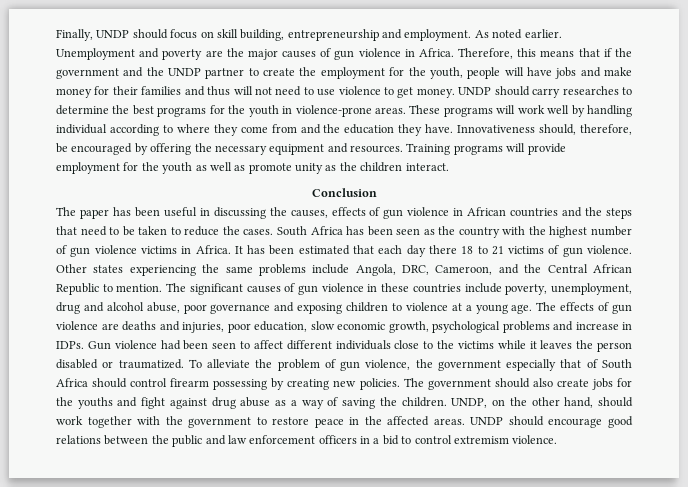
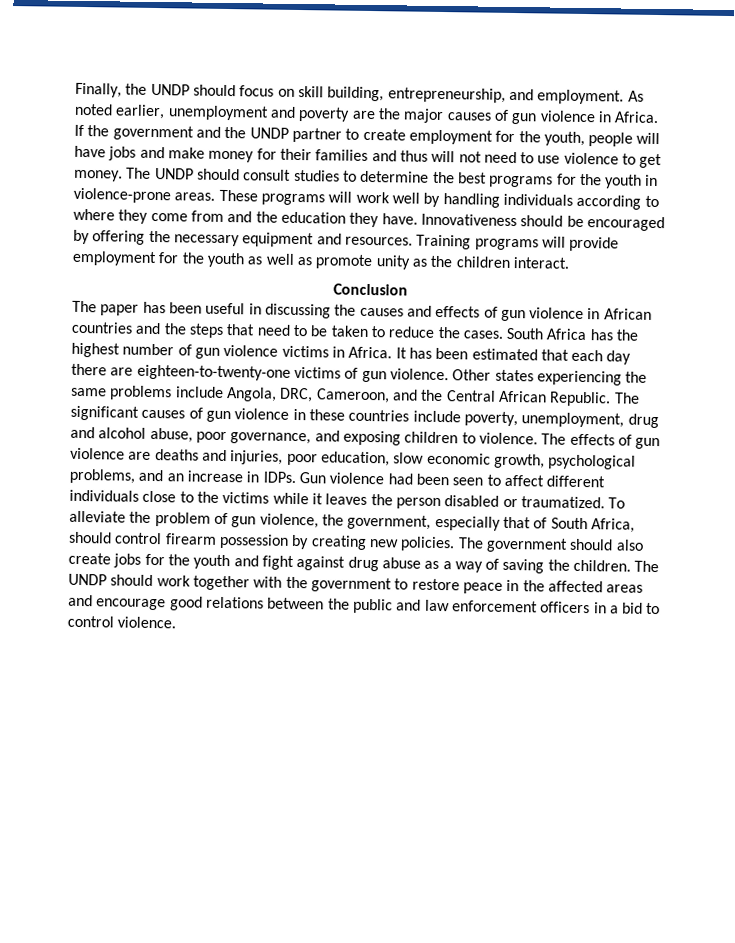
(93, 35) none -> [125,83,148,95] the
[287,29,379,41] entrepreneurship -> [387,87,506,103] entrepreneurship,
[524,29,562,38] [56,48,135,60] earlier. Unemployment -> [115,104,269,121] earlier, unemployment
[458,48,612,59] Therefore, this means that if -> [74,124,84,137] If
[299,67,317,76] the -> (406, 134) none
[458,86,619,98] UNDP should carry researches -> [126,167,340,182] The UNDP should consult studies
[56,124,107,134] individual -> [502,193,573,206] individuals
[539,124,633,135] should, therefore, -> [520,215,564,227] should
[290,210,328,218] causes, -> [359,305,432,317] causes and
[367,226,526,238] been seen as the country with -> (614, 335) none
[461,246,504,255] 18 to 21 -> [110,364,291,381] are eighteen-to-twenty-one
[56,283,163,295] Republic to mention. -> [549,391,612,407] Republic.
[210,304,271,314] governance -> [230,432,312,445] governance,
[405,302,533,314] violence at a young age. -> [478,432,538,445] violence.
[502,321,573,333] problems and -> [69,468,184,484] problems, and an
[437,360,501,371] government -> [347,514,432,530] government,
[56,378,88,387] Africa -> [590,518,635,533] Africa,
[213,379,268,390] possessing -> [218,533,289,549] possession
[77,397,113,409] youths -> [193,554,231,570] youth
[451,397,594,408] UNDP, on the other hand, -> [634,560,660,573] [68,573,107,586] The UNDP
[433,416,544,426] areas. UNDP should -> [606,584,644,593] [68,594,93,607] areas and
[453,436,509,444] extremism -> (114, 621) none

